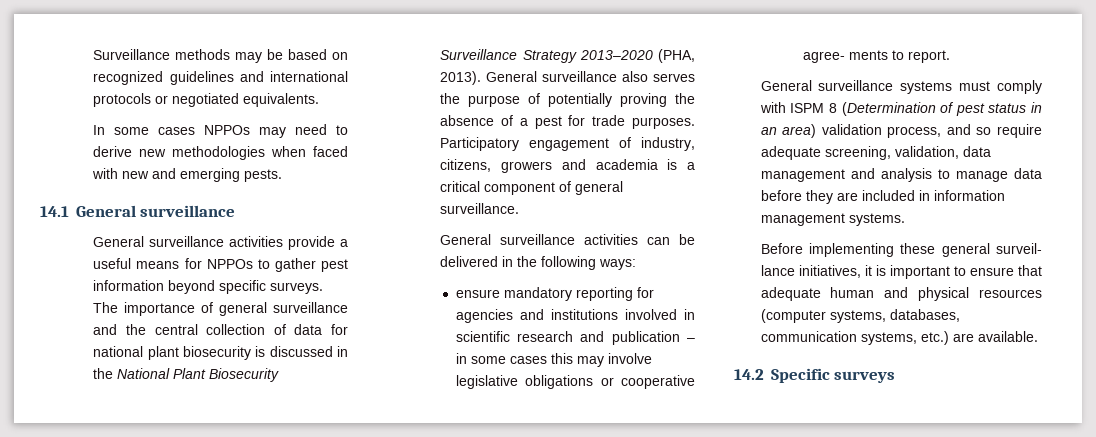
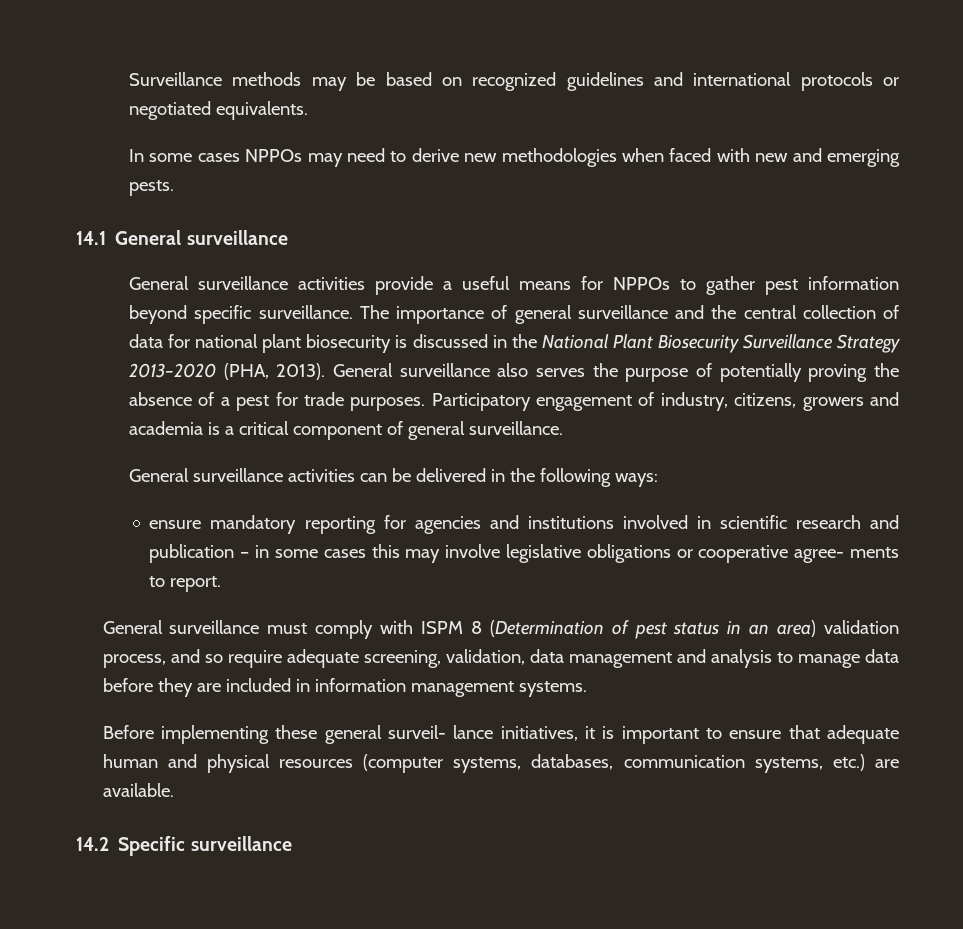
[270,282,324,294] surveys. -> [258,305,353,319] surveillance.
[900,81,953,94] systems -> (260, 627) none
[834,371,896,383] surveys -> [190,836,292,851] surveillance

